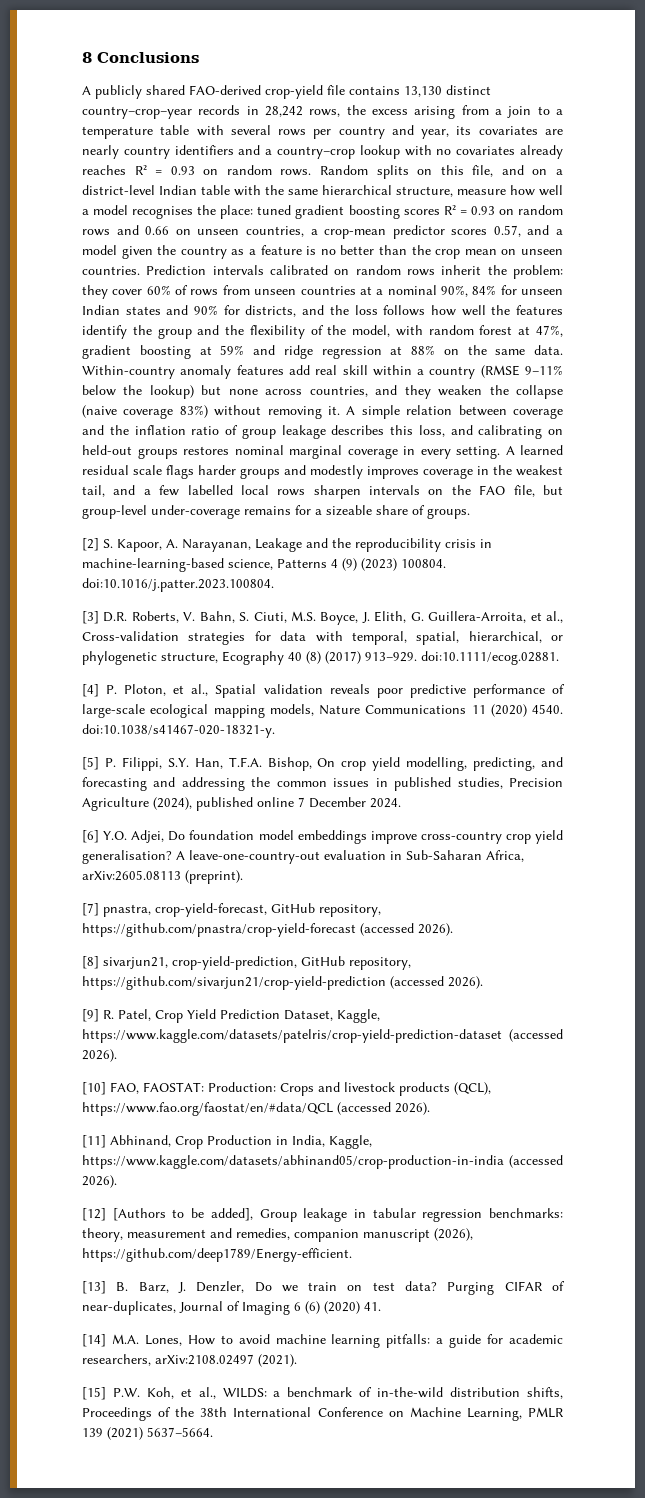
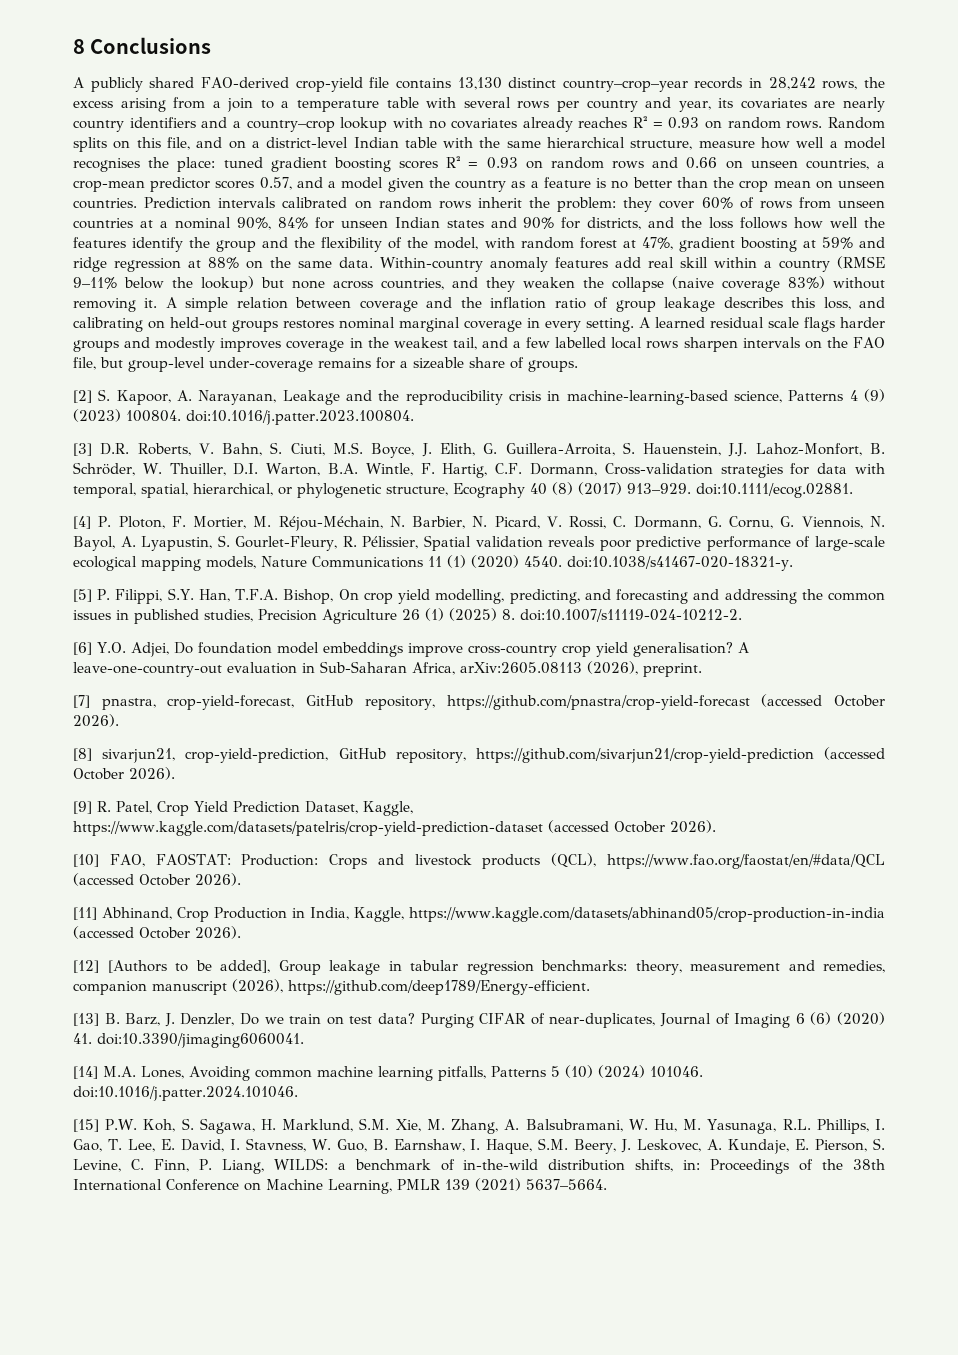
[530,611,563,623] et al., -> [622,442,885,457] [73,462,597,478] S. Hauenstein, J.J. Lahoz-Monfort, B. Schröder, W. Thuiller, D.I. Warton, B.A. Wintle, F. Hartig, C.F. Dormann,
[173,684,209,696] et al., -> [171,516,885,531] [73,535,419,551] F. Mortier, M. Réjou-Méchain, N. Barbier, N. Picard, V. Rossi, C. Dormann, G. Cornu, G. Viennois, N. Bayol, A. Lyapustin, S. Gourlet-Fleury, R. Pélissier,
(486, 709) none -> [447,555,466,568] (1)
[153,797,401,811] (2024), published online 7 December 2024. -> [402,608,742,622] 26 (1) (2025) 8. doi:10.1007/s11119-024-10212-2.
[185,870,243,884] (preprint). -> [587,661,702,677] (2026), preprint.
(414, 929) none -> [834,695,885,707] October
(444, 982) none -> [73,768,124,780] October
(563, 1035) none -> [613,821,665,833] October
(391, 1108) none -> [139,874,190,886] October
(563, 1161) none -> [139,927,190,939] October
(381, 1306) none -> [97,1033,304,1048] doi:10.3390/jimaging6060041.
[187,1334,563,1348] [82,1354,297,1367] [82,1387,216,1400] How to avoid machine learning pitfalls: a guide for academic researchers, arXiv:2108.02497 (2021). // [15] P.W. Koh, et al., -> [189,1065,703,1081] [73,1086,298,1101] [73,1118,885,1134] [73,1138,885,1154] [73,1159,264,1174] Avoiding common machine learning pitfalls, Patterns 5 (10) (2024) 101046. doi:10.1016/j.patter.2024.101046. // [15] P.W. Koh, S. Sagawa, H. Marklund, S.M. Xie, M. Zhang, A. Balsubramani, W. Hu, M. Yasunaga, R.L. Phillips, I. Gao, T. Lee, E. David, I. Stavness, W. Guo, B. Earnshaw, I. Haque, S.M. Beery, J. Leskovec, A. Kundaje, E. Pierson, S. Levine, C. Finn, P. Liang,
(564, 1393) none -> [683,1160,701,1170] in:

